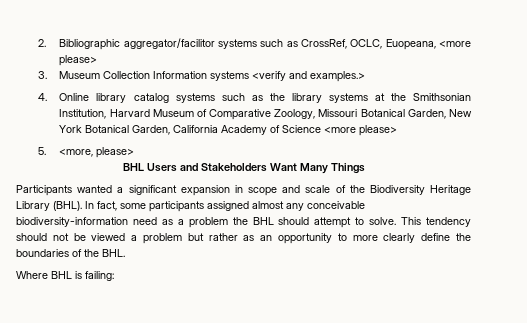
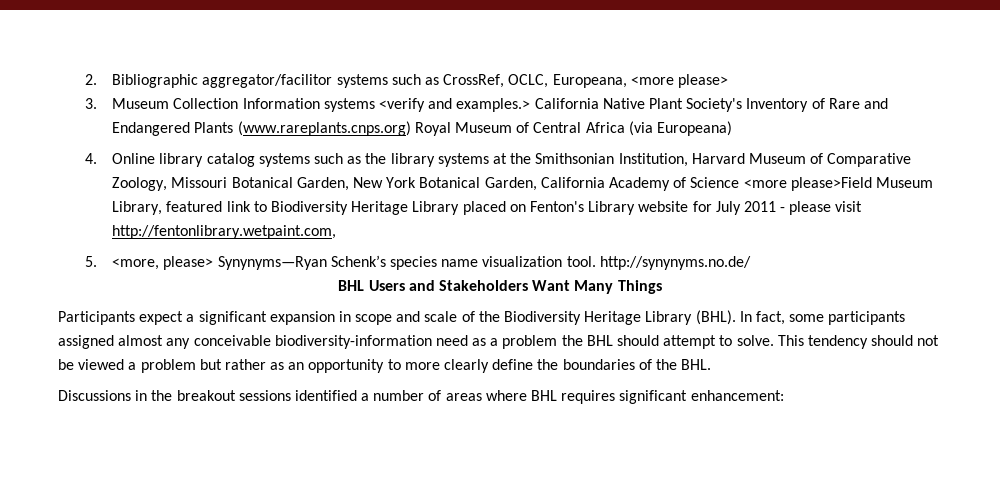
[385,39,436,50] Euopeana, -> [552,74,627,88] Europeana,
(366, 76) none -> [534,98,888,112] [112,121,732,136] California Native Plant Society's Inventory of Rare and Endangered Plants (www.rareplants.cnps.org) Royal Museum of Central Africa (via Europeana)
[359,125,398,136] [37,147,135,158] please> // 5. <more, please> -> [790,177,933,191] [112,201,863,215] [112,225,337,239] [85,255,751,270] please>Field Museum Library, featured link to Biodiversity Heritage Library placed on Fenton's Library website for July 2011 - please visit http://fentonlibrary.wetpaint.com, // 5. <more, please> Synynyms—Ryan Schenk’s species name visualization tool. http://synynyms.no.de/
[77,185,113,193] wanted -> [139,311,184,325] expect
[16,271,114,281] Where BHL is failing: -> [58,390,784,404] Discussions in the breakout sessions identified a number of areas where BHL requires significant enhancement:

